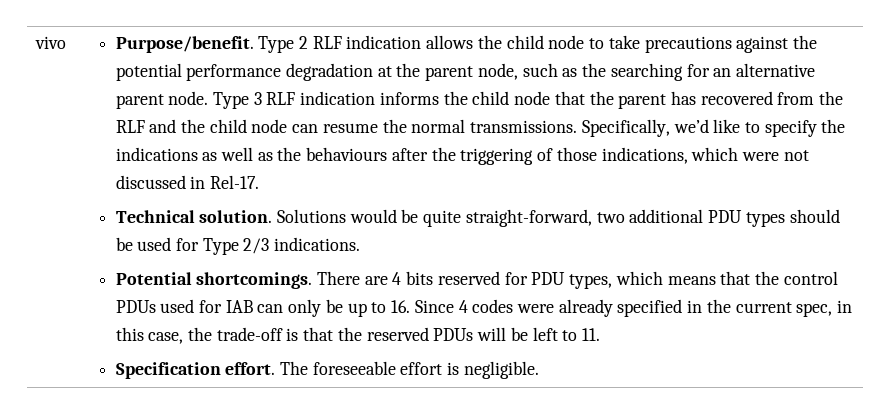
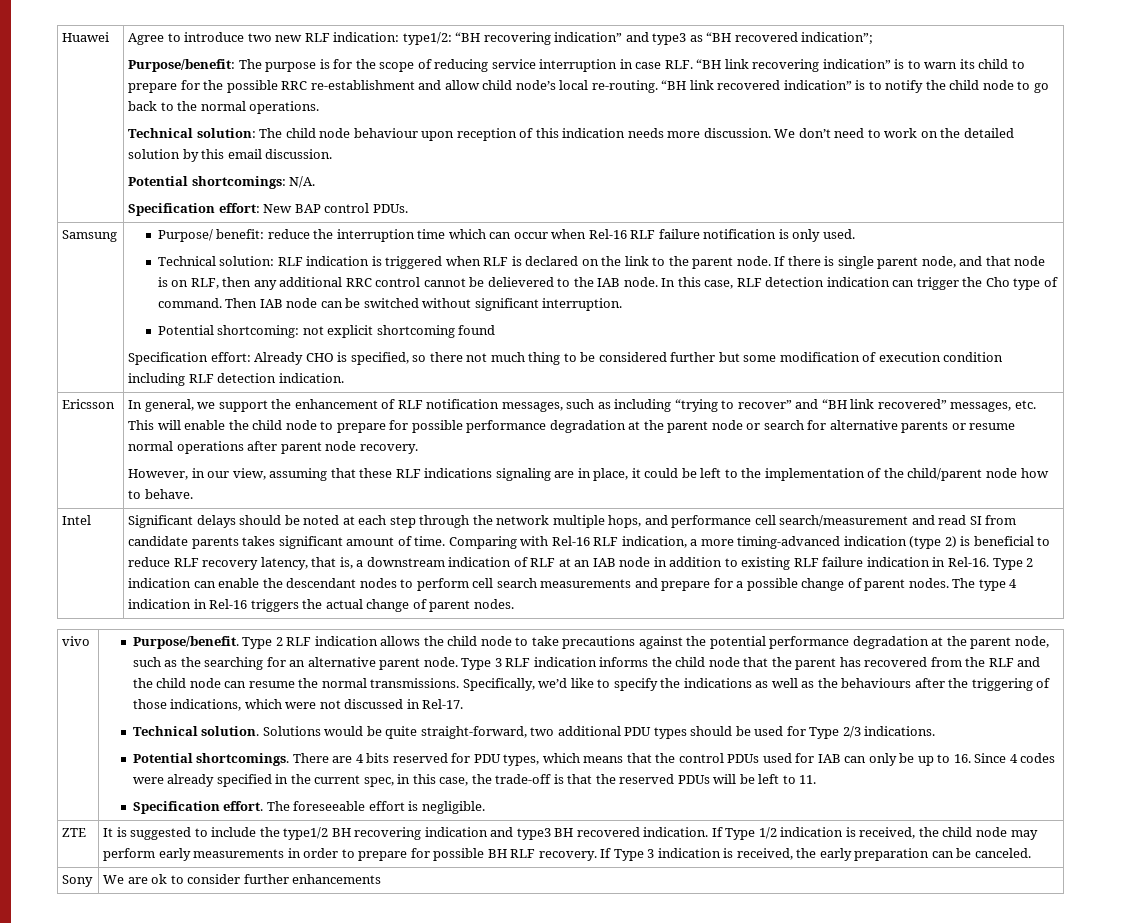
(34, 42) none -> [62,32,110,42] [128,32,874,45] [128,59,1025,72] [128,80,1049,93] [128,101,320,114] [128,128,1014,141] [128,149,333,162] [128,176,316,189] [128,203,408,216] [62,230,118,242] [157,229,855,242] [157,256,1046,269] [157,277,1058,290] [157,298,623,311] [157,325,496,338] [128,352,1004,365] [128,373,344,386] [62,399,116,409] [128,399,1036,412] [128,420,1016,433] [128,441,418,454] [128,468,1049,481] [128,489,193,499] [62,515,92,525] [128,515,1017,528] [128,536,1051,549] [128,557,1034,570] [128,578,1018,591] [128,599,514,612] Huawei | Agree to introduce two new RLF indication: type1/2: “BH recovering indication” and type3 as “BH recovered indication”; // Purpose/benefit: The purpose is for the scope of reducing service interruption in case RLF. “BH link recovering indication” is to warn its child to prepare for the possible RRC re-establishment and allow child node’s local re-routing. “BH link recovered indication” is to notify the child node to go back to the normal operations. // Technical solution: The child node behaviour upon reception of this indication needs more discussion. We don’t need to work on the detailed solution by this email discussion. // Potential shortcomings: N/A. // Specification effort: New BAP control PDUs. // Samsung | Purpose/ benefit: reduce the interruption time which can occur when Rel-16 RLF failure notification is only used. // Technical solution: RLF indication is triggered when RLF is declared on the link to the parent node. If there is single parent node, and that node is on RLF, then any additional RRC control cannot be delievered to the IAB node. In this case, RLF detection indication can trigger the Cho type of command. Then IAB node can be switched without significant interruption. // Potential shortcoming: not explicit shortcoming found // Specification effort: Already CHO is specified, so there not much thing to be considered further but some modification of execution condition including RLF detection indication. // Ericsson | In general, we support the enhancement of RLF notification messages, such as including “trying to recover” and “BH link recovered” messages, etc. This will enable the child node to prepare for possible performance degradation at the parent node or search for alternative parents or resume normal operations after parent node recovery. // However, in our view, assuming that these RLF indications signaling are in place, it could be left to the implementation of the child/parent node how to behave. // Intel | Significant delays should be noted at each step through the network multiple hops, and performance cell search/measurement and read SI from candidate parents takes significant amount of time. Comparing with Rel-16 RLF indication, a more timing-advanced indication (type 2) is beneficial to reduce RLF recovery latency, that is, a downstream indication of RLF at an IAB node in addition to existing RLF failure indication in Rel-16. Type 2 indication can enable the descendant nodes to perform cell search measurements and prepare for a possible change of parent nodes. The type 4 indication in Rel-16 triggers the actual change of parent nodes. //
(539, 370) none -> [62,828,87,837] [103,827,1038,840] [103,848,1031,861] [62,875,94,887] [103,874,382,884] // ZTE | It is suggested to include the type1/2 BH recovering indication and type3 BH recovered indication. If Type 1/2 indication is received, the child node may perform early measurements in order to prepare for possible BH RLF recovery. If Type 3 indication is received, the early preparation can be canceled. // Sony | We are ok to consider further enhancements

